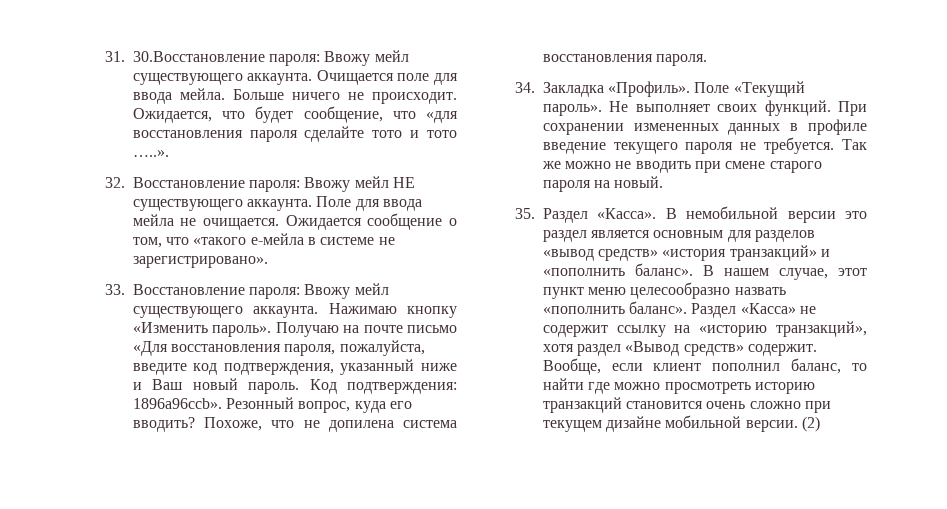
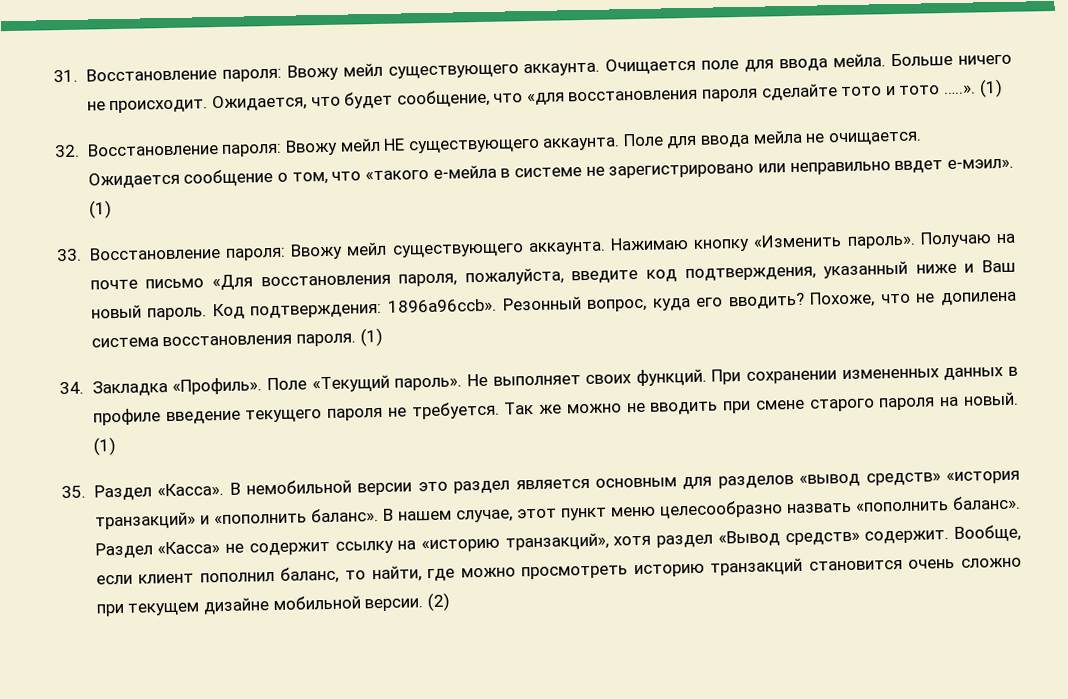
[132,51,265,62] 30.Восстановление -> [85,67,217,82] Восстановление
(169, 153) none -> [978,78,1003,98] (1)
[132,256,268,268] зарегистрировано». -> [608,158,1014,179] [88,200,112,219] зарегистрировано или неправильно ввдет е-мэил». (1)
(708, 60) none -> [359,327,383,347] (1)
(664, 182) none -> [92,437,116,456] (1)
[542,378,584,390] найти -> [371,565,422,583] найти,

